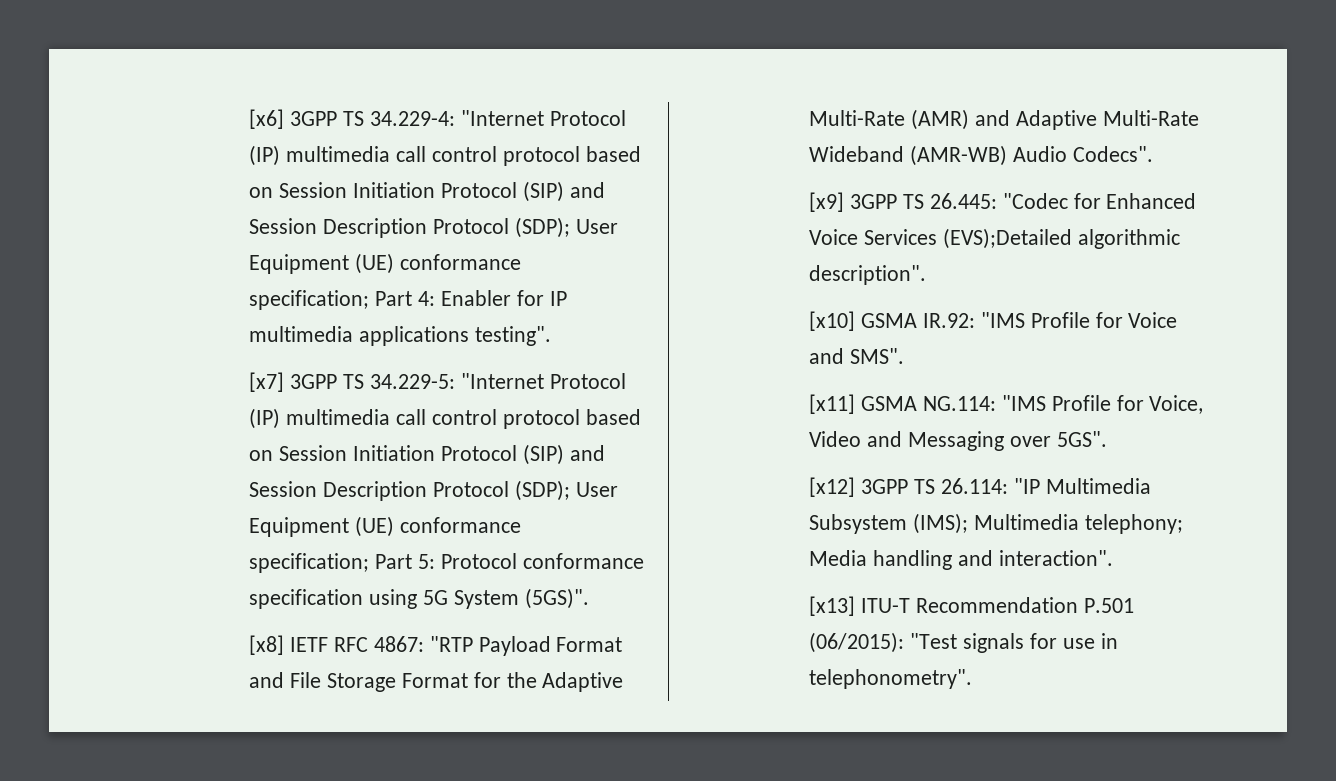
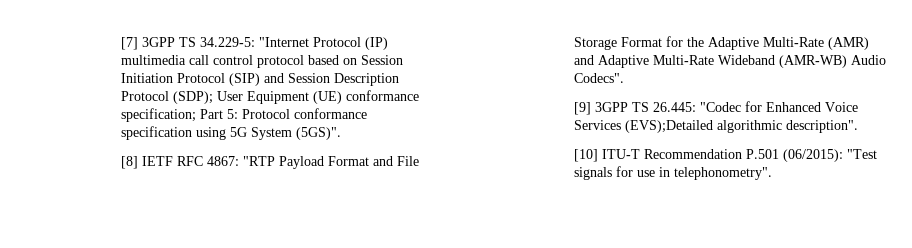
[249,109,626,129] [249,145,641,166] [249,181,605,202] [249,217,618,238] [249,253,522,274] [249,290,567,310] [249,326,552,346] [249,372,285,392] [x6] 3GPP TS 34.229-4: "Internet Protocol (IP) multimedia call control protocol based on Session Initiation Protocol (SIP) and Session Description Protocol (SDP); User Equipment (UE) conformance specification; Part 4: Enabler for IP multimedia applications testing". // [x7] -> [120,37,138,50] [7]
[249,635,285,655] [x8] -> [120,156,138,169] [8]
[809,192,845,212] [x9] -> [573,102,591,115] [9]
[809,311,1178,331] [809,348,905,364] [809,394,1204,414] [809,431,1107,451] [809,477,1151,497] [809,513,1183,534] [809,550,1113,570] [809,596,856,616] [x10] GSMA IR.92: "IMS Profile for Voice and SMS". // [x11] GSMA NG.114: "IMS Profile for Voice, Video and Messaging over 5GS". // [x12] 3GPP TS 26.114: "IP Multimedia Subsystem (IMS); Multimedia telephony; Media handling and interaction". // [x13] -> [573,149,598,162] [10]

